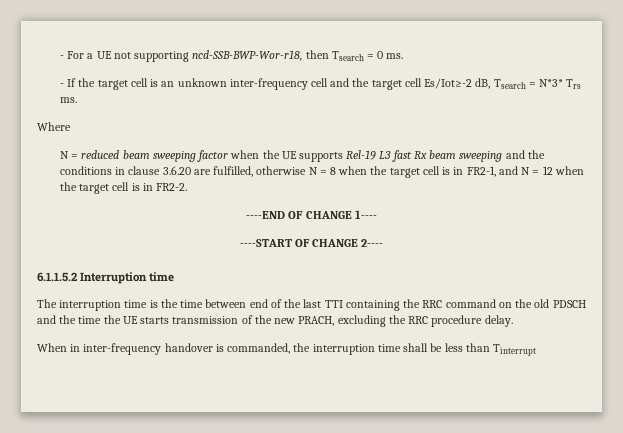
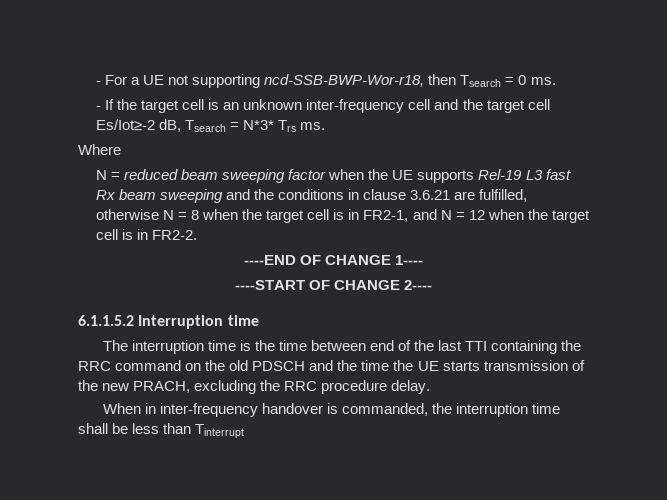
[162,166,191,175] 3.6.20 -> [410,190,451,200] 3.6.21

